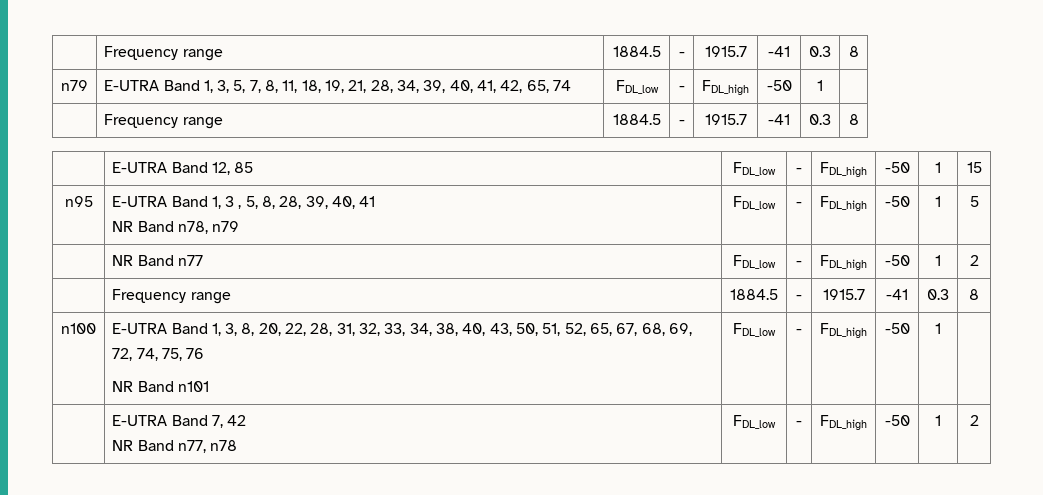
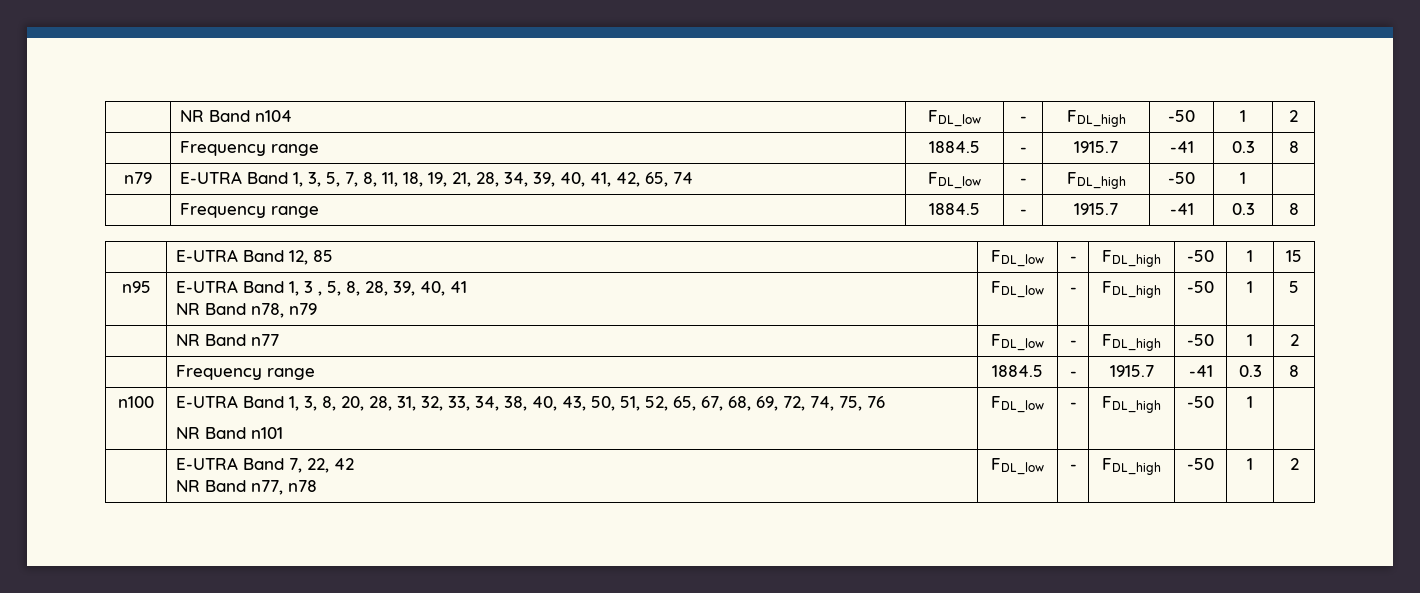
(104, 53) none -> [180,110,293,122] [928,110,981,127] [1019,116,1027,122] [1066,110,1126,127] [1168,110,1195,122] [1240,110,1246,122] [1289,110,1298,122] | NR Band n104 | FDL_low | - | FDL_high | -50 | 1 | 2 //
[285,323,307,336] 22, -> (365, 403) none
(223, 421) none -> [307,458,330,473] 22,

